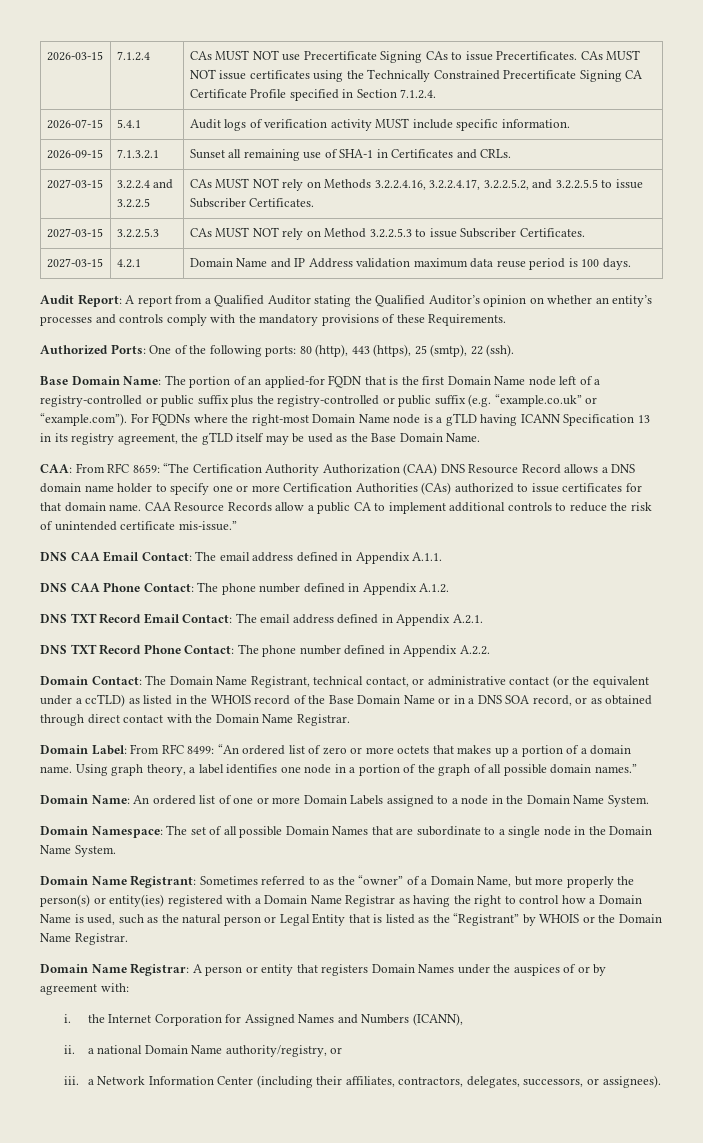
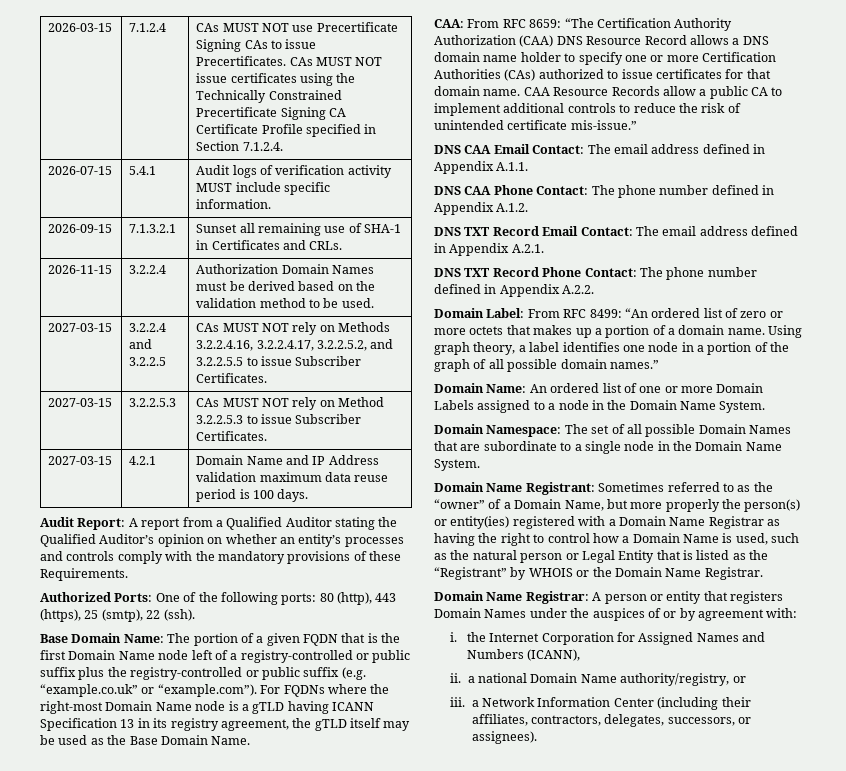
(512, 153) none -> [48,265,113,274] [129,265,167,274] [196,264,375,274] [196,281,376,291] [196,298,374,308] // 2026-11-15 | 3.2.2.4 | Authorization Domain Names must be derived based on the validation method to be used.
[248,376,325,388] an applied-for -> [256,633,300,646] a given
[40,675,649,688] [40,694,653,707] [40,714,350,726] // Domain Contact: The Domain Name Registrant, technical contact, or administrative contact (or the equivalent under a ccTLD) as listed in the WHOIS record of the Base Domain Name or in a DNS SOA record, or as obtained through direct contact with the Domain Name Registrar. -> (595, 289) none

